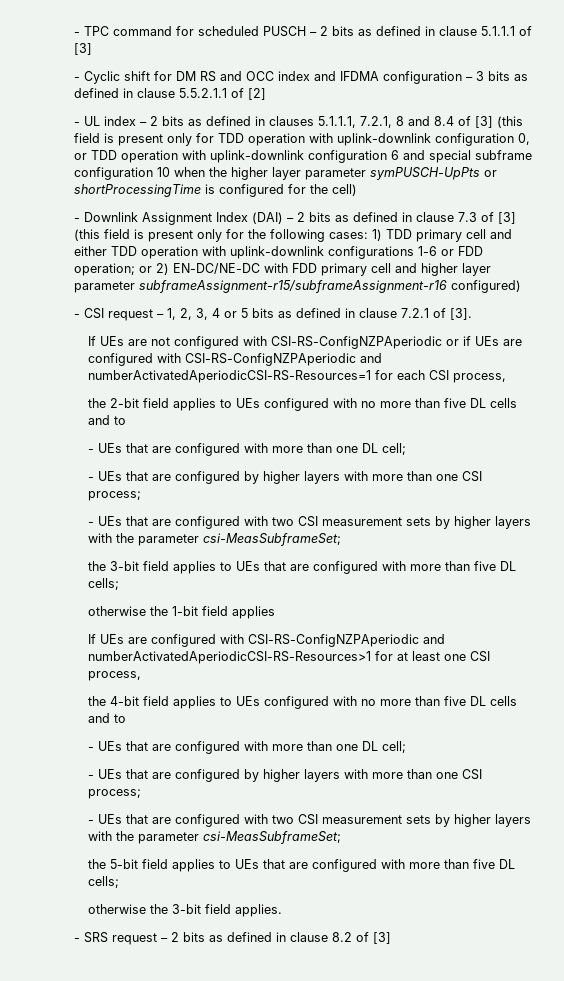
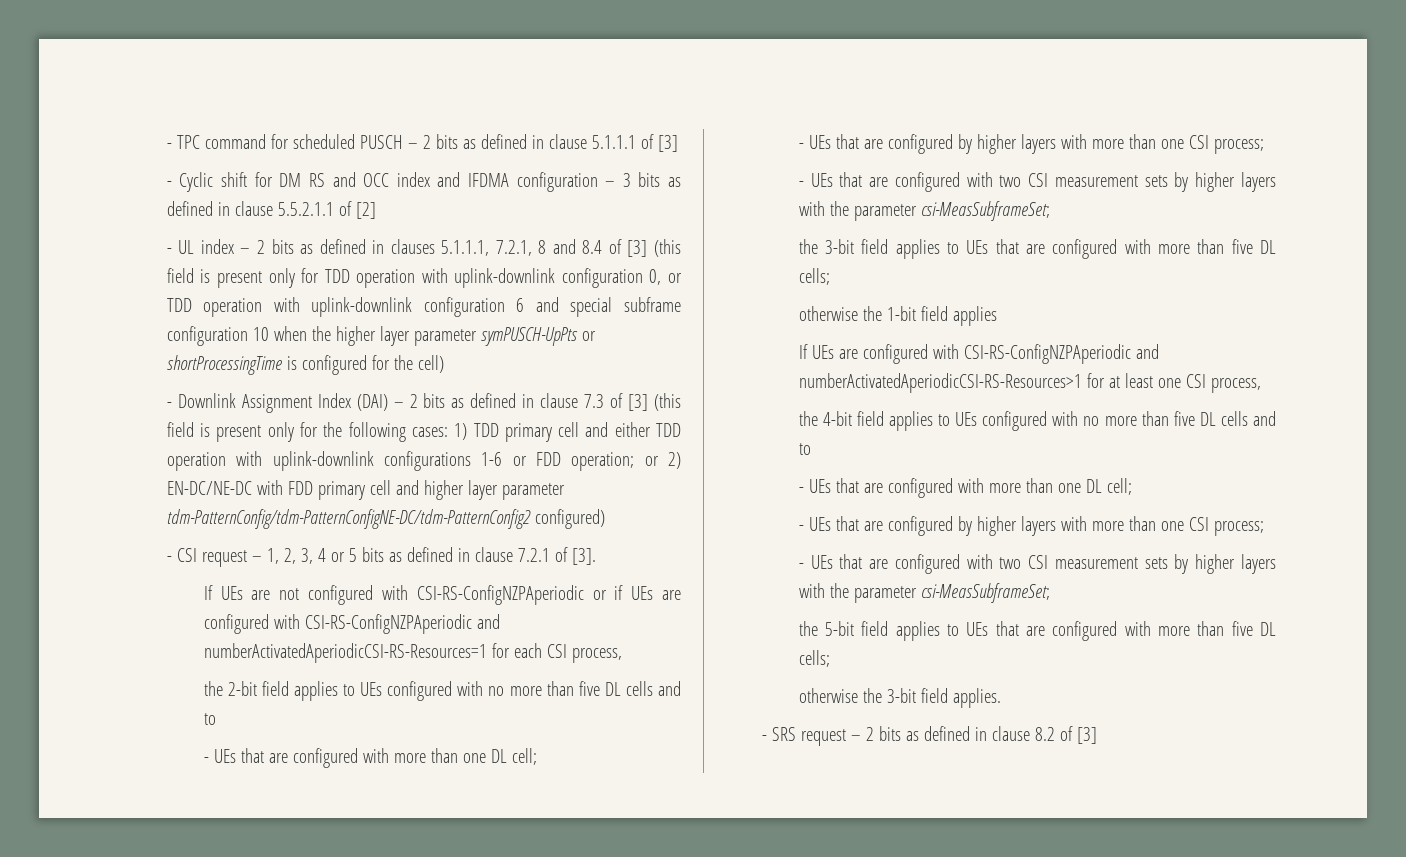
[138,280,447,293] subframeAssignment-r15/subframeAssignment-r16 -> [166,509,531,529] tdm-PatternConfig/tdm-PatternConfigNE-DC/tdm-PatternConfig2

